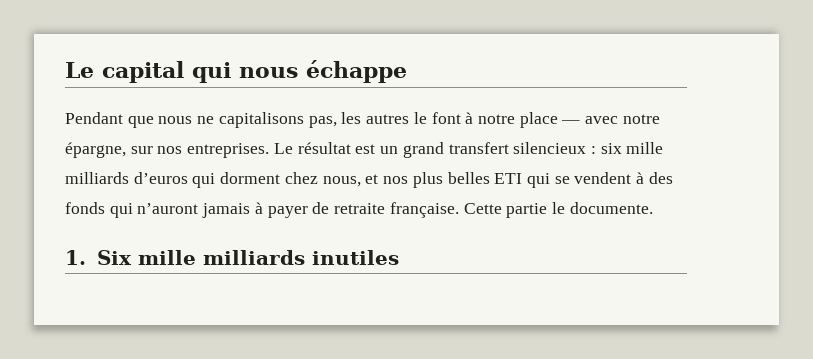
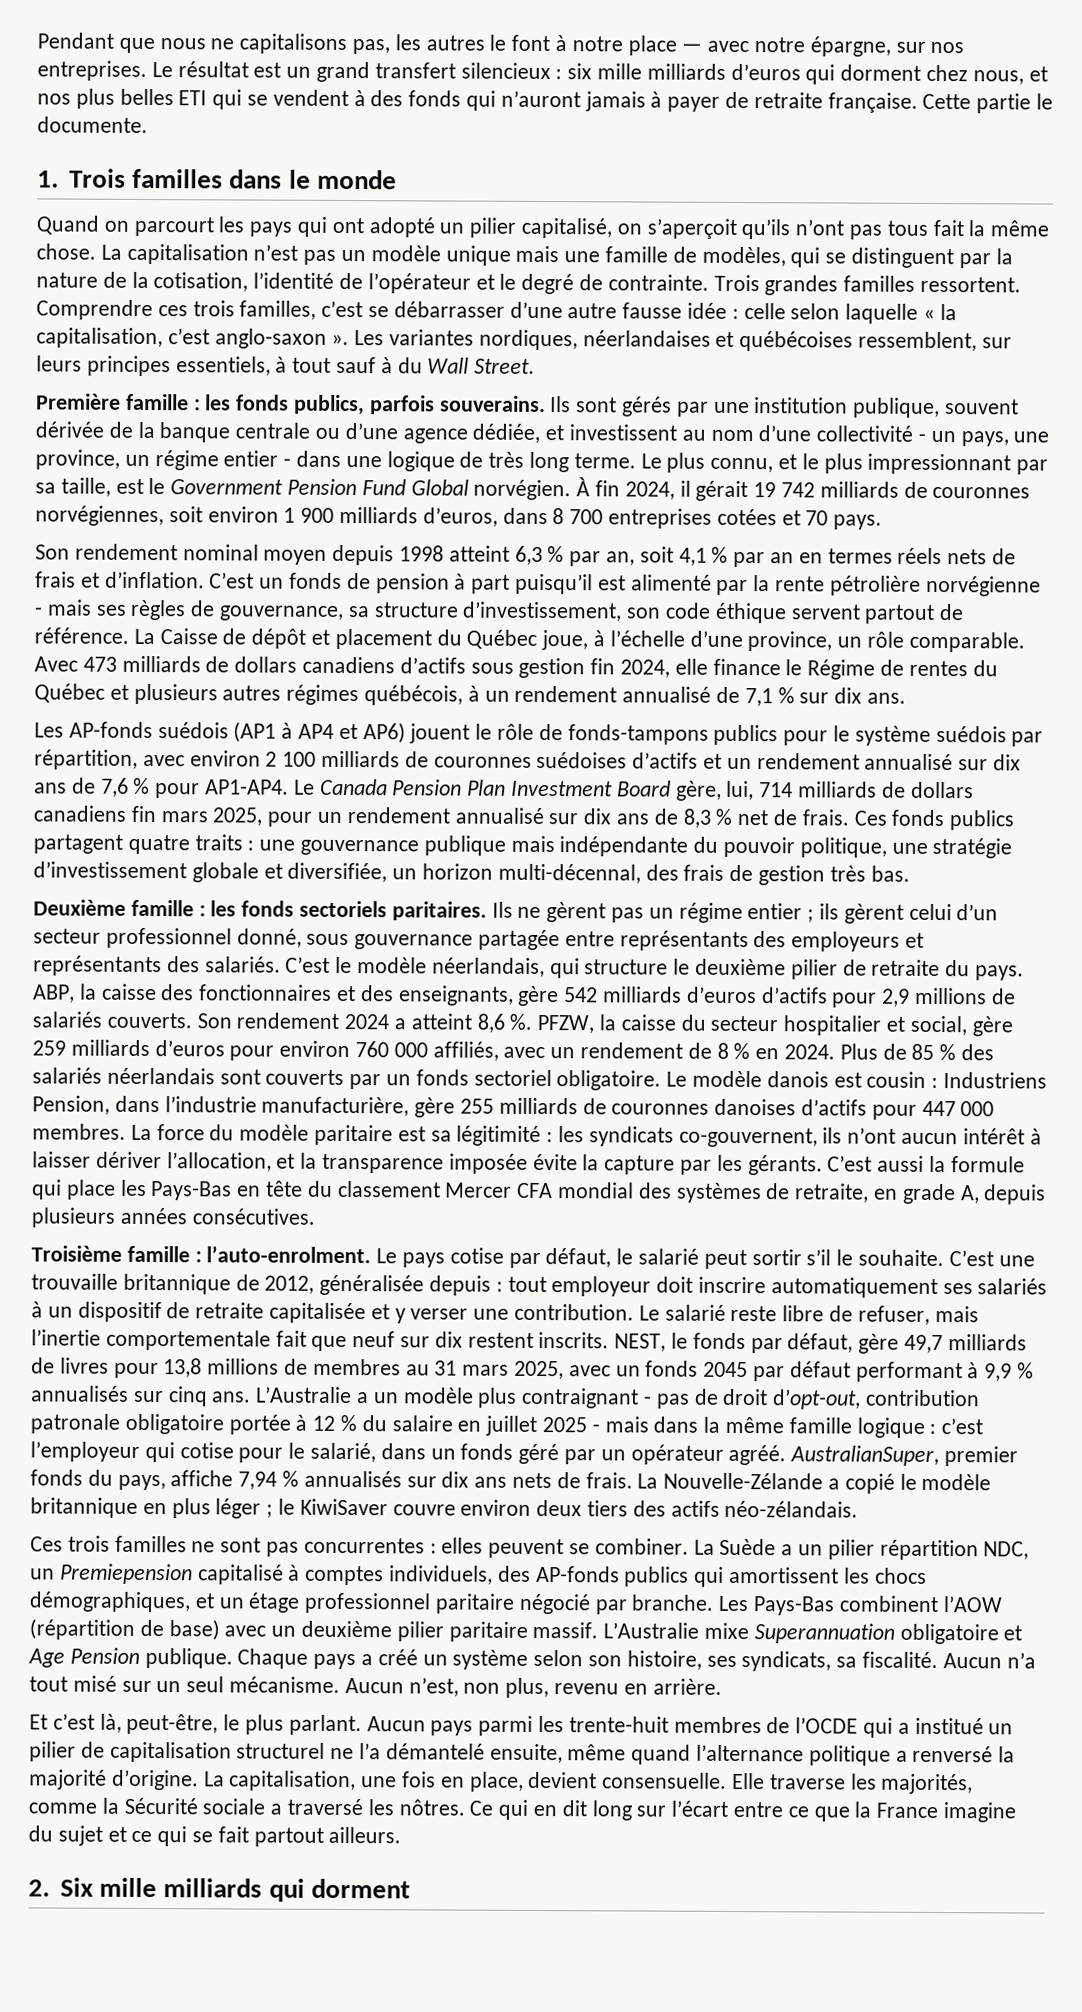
[65,60,407,83] Le capital qui nous échappe // -> (37, 40) none
(86, 257) none -> [68,168,397,190] [36,215,1050,240] [36,243,1013,269] [36,271,1022,296] [36,299,957,324] [36,327,1012,352] [36,355,536,377] [36,393,1020,419] [35,421,1050,447] [35,449,1049,475] [35,477,1031,502] [35,505,883,530] [35,543,1017,568] [35,571,1041,597] [34,599,965,624] [34,627,1025,653] [34,655,998,680] [34,683,907,707] [34,721,1044,747] [34,749,1022,771] [34,777,974,801] [33,805,1015,831] [33,834,1013,859] [33,861,910,886] [33,899,999,924] [33,927,925,952] [33,955,1025,981] [33,983,1016,1008] [32,1011,1013,1037] [32,1039,995,1061] [32,1067,1048,1091] [32,1095,995,1120] [32,1123,1042,1148] [32,1151,1025,1176] [32,1179,1047,1205] [31,1207,315,1228] [31,1245,1035,1270] [31,1273,1048,1299] [31,1301,979,1325] [31,1329,1027,1354] [31,1357,1035,1383] [30,1385,981,1410] [30,1413,984,1438] [30,1441,1019,1467] [30,1469,992,1494] [30,1497,859,1519] [30,1535,1030,1561] [30,1563,927,1587] [29,1591,1003,1616] [29,1618,1023,1645] [28,1647,1036,1672] [29,1675,722,1699] [29,1713,1014,1738] [29,1741,1016,1766] [29,1769,974,1795] [28,1797,1017,1823] [28,1825,402,1847] [28,1879,50,1897] Trois familles dans le monde // Quand on parcourt les pays qui ont adopté un pilier capitalisé, on s’aperçoit qu’ils n’ont pas tous fait la même chose. La capitalisation n’est pas un modèle unique mais une famille de modèles, qui se distinguent par la nature de la cotisation, l’identité de l’opérateur et le degré de contrainte. Trois grandes familles ressortent. Comprendre ces trois familles, c’est se débarrasser d’une autre fausse idée : celle selon laquelle « la capitalisation, c’est anglo-saxon ». Les variantes nordiques, néerlandaises et québécoises ressemblent, sur leurs principes essentiels, à tout sauf à du Wall Street. // Première famille : les fonds publics, parfois souverains. Ils sont gérés par une institution publique, souvent dérivée de la banque centrale ou d’une agence dédiée, et investissent au nom d’une collectivité - un pays, une province, un régime entier - dans une logique de très long terme. Le plus connu, et le plus impressionnant par sa taille, est le Government Pension Fund Global norvégien. À fin 2024, il gérait 19 742 milliards de couronnes norvégiennes, soit environ 1 900 milliards d’euros, dans 8 700 entreprises cotées et 70 pays. // Son rendement nominal moyen depuis 1998 atteint 6,3 % par an, soit 4,1 % par an en termes réels nets de frais et d’inflation. C’est un fonds de pension à part puisqu’il est alimenté par la rente pétrolière norvégienne - mais ses règles de gouvernance, sa structure d’investissement, son code éthique servent partout de référence. La Caisse de dépôt et placement du Québec joue, à l’échelle d’une province, un rôle comparable. Avec 473 milliards de dollars canadiens d’actifs sous gestion fin 2024, elle finance le Régime de rentes du Québec et plusieurs autres régimes québécois, à un rendement annualisé de 7,1 % sur dix ans. // Les AP-fonds suédois (AP1 à AP4 et AP6) jouent le rôle de fonds-tampons publics pour le système suédois par répartition, avec environ 2 100 milliards de couronnes suédoises d’actifs et un rendement annualisé sur dix ans de 7,6 % pour AP1-AP4. Le Canada Pension Plan Investment Board gère, lui, 714 milliards de dollars canadiens fin mars 2025, pour un rendement annualisé sur dix ans de 8,3 % net de frais. Ces fonds publics partagent quatre traits : une gouvernance publique mais indépendante du pouvoir politique, une stratégie d’investissement globale et diversifiée, un horizon multi-décennal, des frais de gestion très bas. // Deuxième famille : les fonds sectoriels paritaires. Ils ne gèrent pas un régime entier ; ils gèrent celui d’un secteur professionnel donné, sous gouvernance partagée entre représentants des employeurs et représentants des salariés. C’est le modèle néerlandais, qui structure le deuxième pilier de retraite du pays. ABP, la caisse des fonctionnaires et des enseignants, gère 542 milliards d’euros d’actifs pour 2,9 millions de salariés couverts. Son rendement 2024 a atteint 8,6 %. PFZW, la caisse du secteur hospitalier et social, gère 259 milliards d’euros pour environ 760 000 affiliés, avec un rendement de 8 % en 2024. Plus de 85 % des salariés néerlandais sont couverts par un fonds sectoriel obligatoire. Le modèle danois est cousin : Industriens Pension, dans l’industrie manufacturière, gère 255 milliards de couronnes danoises d’actifs pour 447 000 membres. La force du modèle paritaire est sa légitimité : les syndicats co-gouvernent, ils n’ont aucun intérêt à laisser dériver l’allocation, et la transparence imposée évite la capture par les gérants. C’est aussi la formule qui place les Pays-Bas en tête du classement Mercer CFA mondial des systèmes de retraite, en grade A, depuis plusieurs années consécutives. // Troisième famille : l’auto-enrolment. Le pays cotise par défaut, le salarié peut sortir s’il le souhaite. C’est une trouvaille britannique de 2012, généralisée depuis : tout employeur doit inscrire automatiquement ses salariés à un dispositif de retraite capitalisée et y verser une contribution. Le salarié reste libre de refuser, mais l’inertie comportementale fait que neuf sur dix restent inscrits. NEST, le fonds par défaut, gère 49,7 milliards de livres pour 13,8 millions de membres au 31 mars 2025, avec un fonds 2045 par défaut performant à 9,9 % annualisés sur cinq ans. L’Australie a un modèle plus contraignant - pas de droit d’opt-out, contribution patronale obligatoire portée à 12 % du salaire en juillet 2025 - mais dans la même famille logique : c’est l’employeur qui cotise pour le salarié, dans un fonds géré par un opérateur agréé. AustralianSuper, premier fonds du pays, affiche 7,94 % annualisés sur dix ans nets de frais. La Nouvelle-Zélande a copié le modèle britannique en plus léger ; le KiwiSaver couvre environ deux tiers des actifs néo-zélandais. // Ces trois familles ne sont pas concurrentes : elles peuvent se combiner. La Suède a un pilier répartition NDC, un Premiepension capitalisé à comptes individuels, des AP-fonds publics qui amortissent les chocs démographiques, et un étage professionnel paritaire négocié par branche. Les Pays-Bas combinent l’AOW (répartition de base) avec un deuxième pilier paritaire massif. L’Australie mixe Superannuation obligatoire et Age Pension publique. Chaque pays a créé un système selon son histoire, ses syndicats, sa fiscalité. Aucun n’a tout misé sur un seul mécanisme. Aucun n’est, non plus, revenu en arrière. // Et c’est là, peut-être, le plus parlant. Aucun pays parmi les trente-huit membres de l’OCDE qui a institué un pilier de capitalisation structurel ne l’a démantelé ensuite, même quand l’alternance politique a renversé la majorité d’origine. La capitalisation, une fois en place, devient consensuelle. Elle traverse les majorités, comme la Sécurité sociale a traversé les nôtres. Ce qui en dit long sur l’écart entre ce que la France imagine du sujet et ce qui se fait partout ailleurs. // 2.
[311,250,399,265] inutiles -> [268,1878,410,1902] qui dorment

